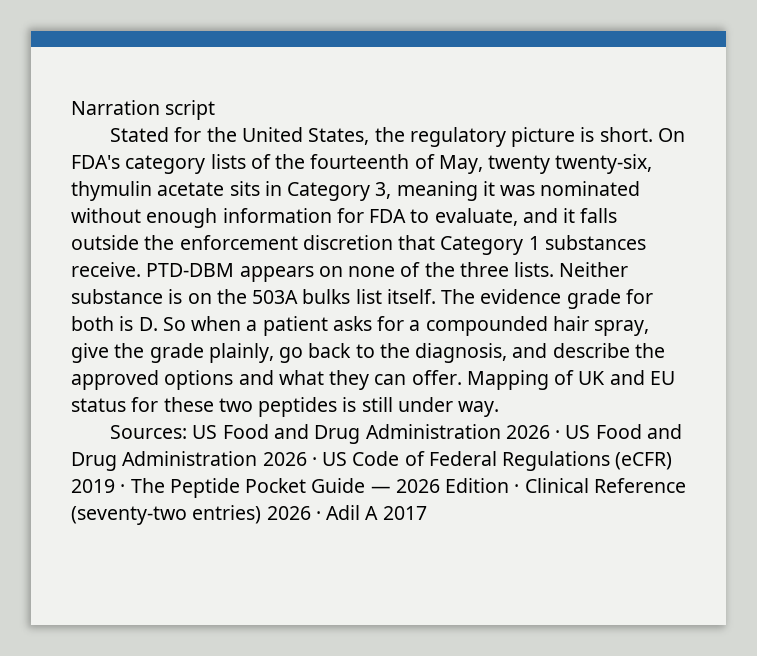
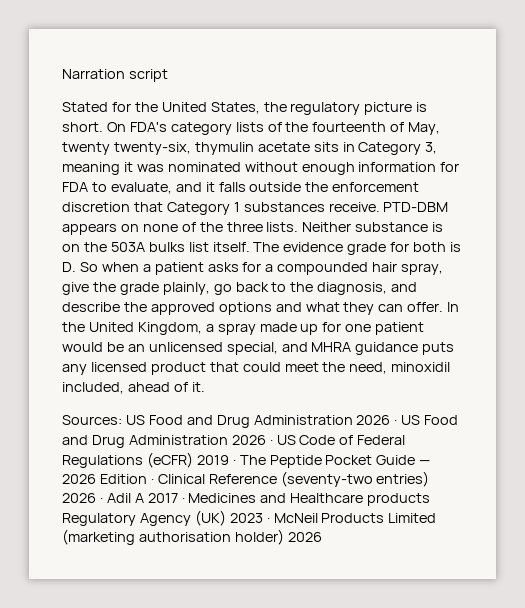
[466,370,675,390] [71,397,500,417] Mapping of UK and EU status for these two peptides is still under way. -> [447,302,460,312] [62,322,425,335] [62,342,455,355] [62,362,451,375] [62,382,205,394] In the United Kingdom, a spray made up for one patient would be an unlicensed special, and MHRA guidance puts any licensed product that could meet the need, minoxidil included, ahead of it.
(427, 513) none -> [181,493,431,506] [62,510,437,526] [62,529,322,545] · Medicines and Healthcare products Regulatory Agency (UK) 2023 · McNeil Products Limited (marketing authorisation holder) 2026

